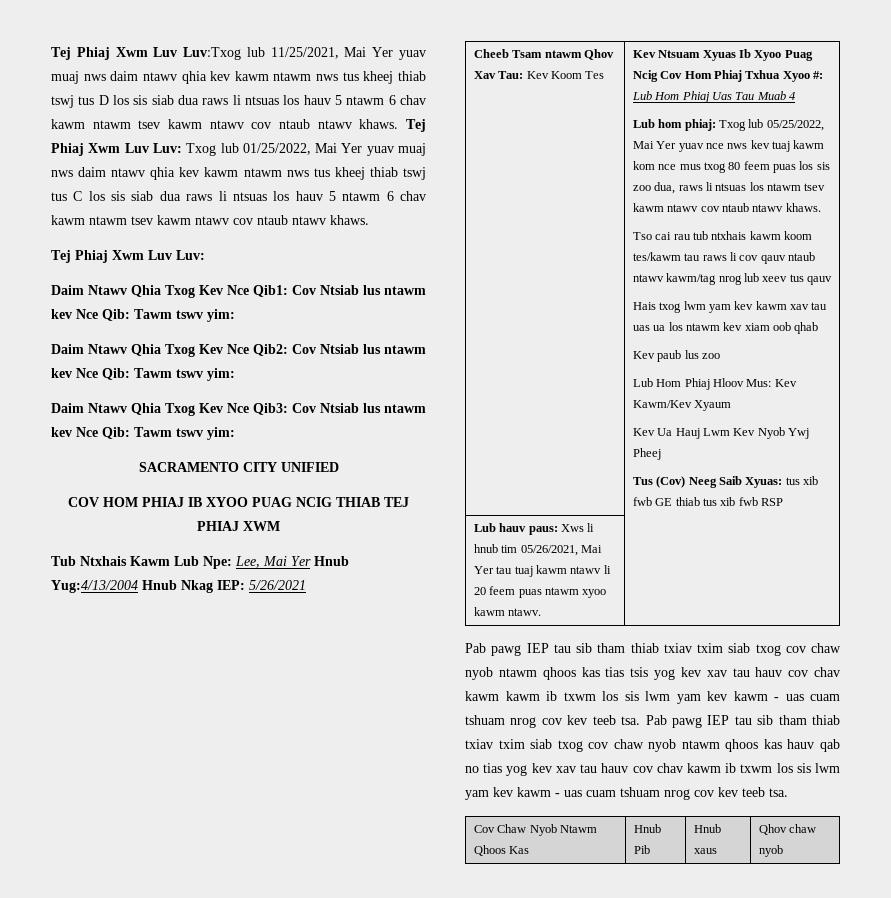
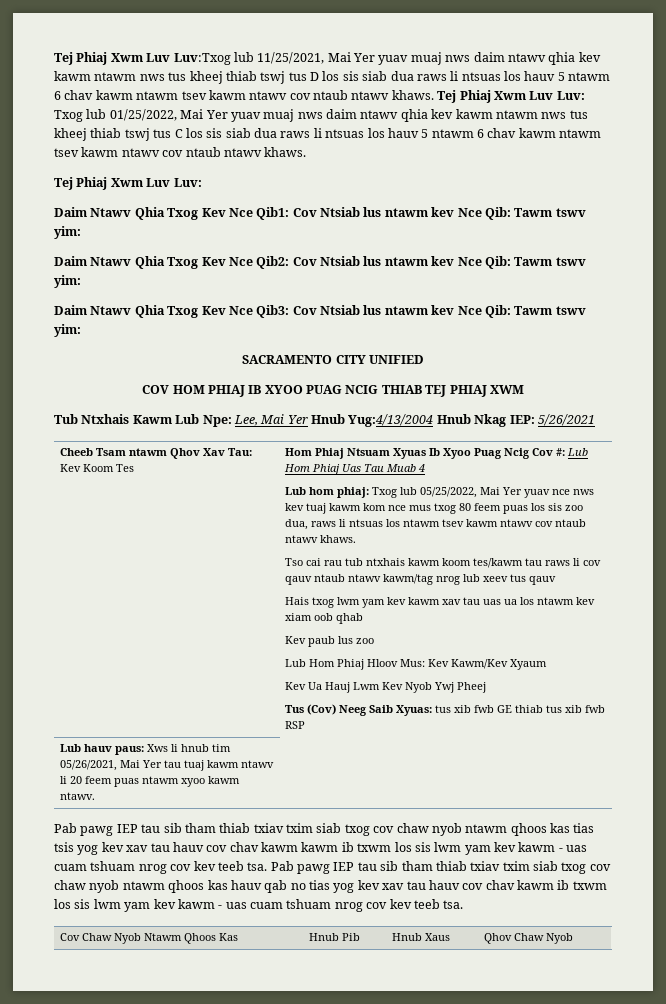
[632,50,656,58] Kev -> [284,448,344,459] Hom Phiaj
[684,70,810,82] Hom Phiaj Txhua Xyoo -> (553, 452) none
[693,848,717,854] [758,824,817,835] [758,845,783,857] xaus | Qhov chaw nyob -> [424,933,450,941] [483,933,573,944] Xaus | Qhov Chaw Nyob

